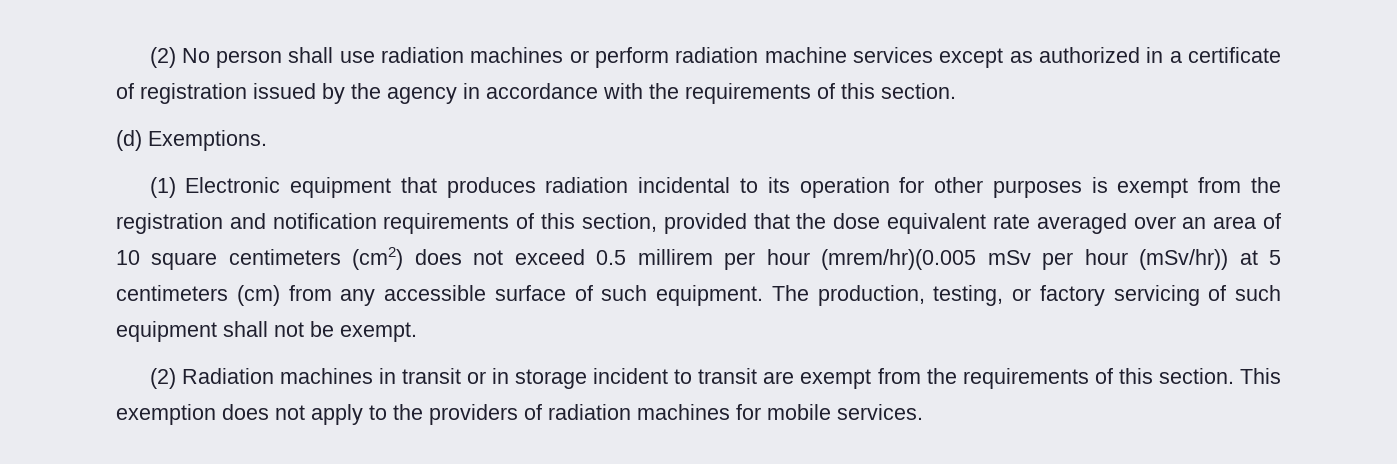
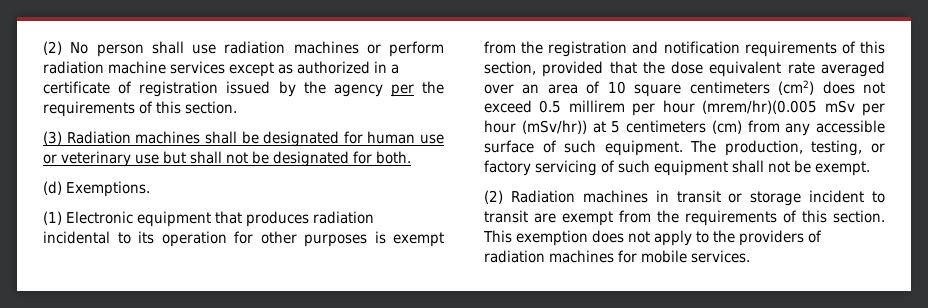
[463,83,956,104] in accordance with the requirements of this section. -> [390,81,444,97] [43,101,237,117] [43,131,444,147] [43,151,411,167] per the requirements of this section. // (3) Radiation machines shall be designated for human use or veterinary use but shall not be designated for both.
[491,368,509,384] in -> (743, 198) none

